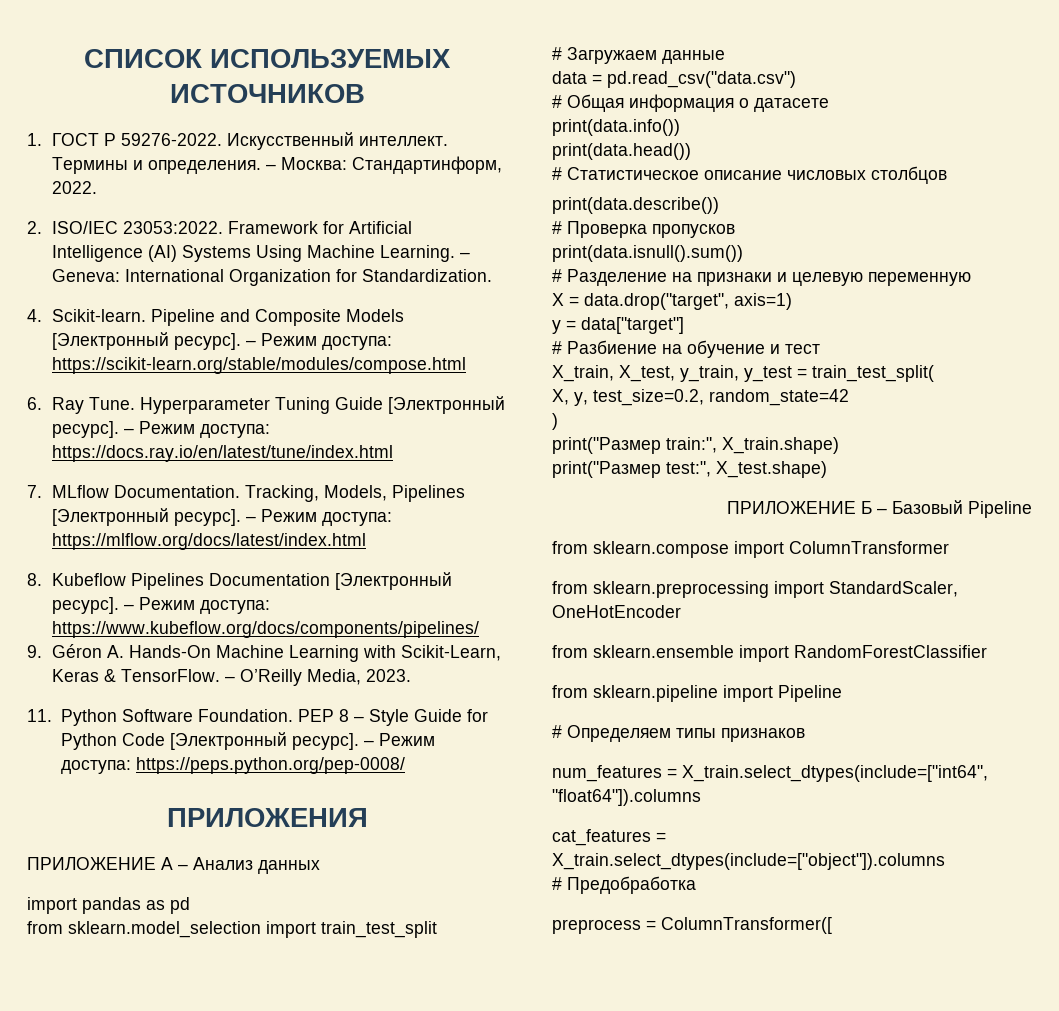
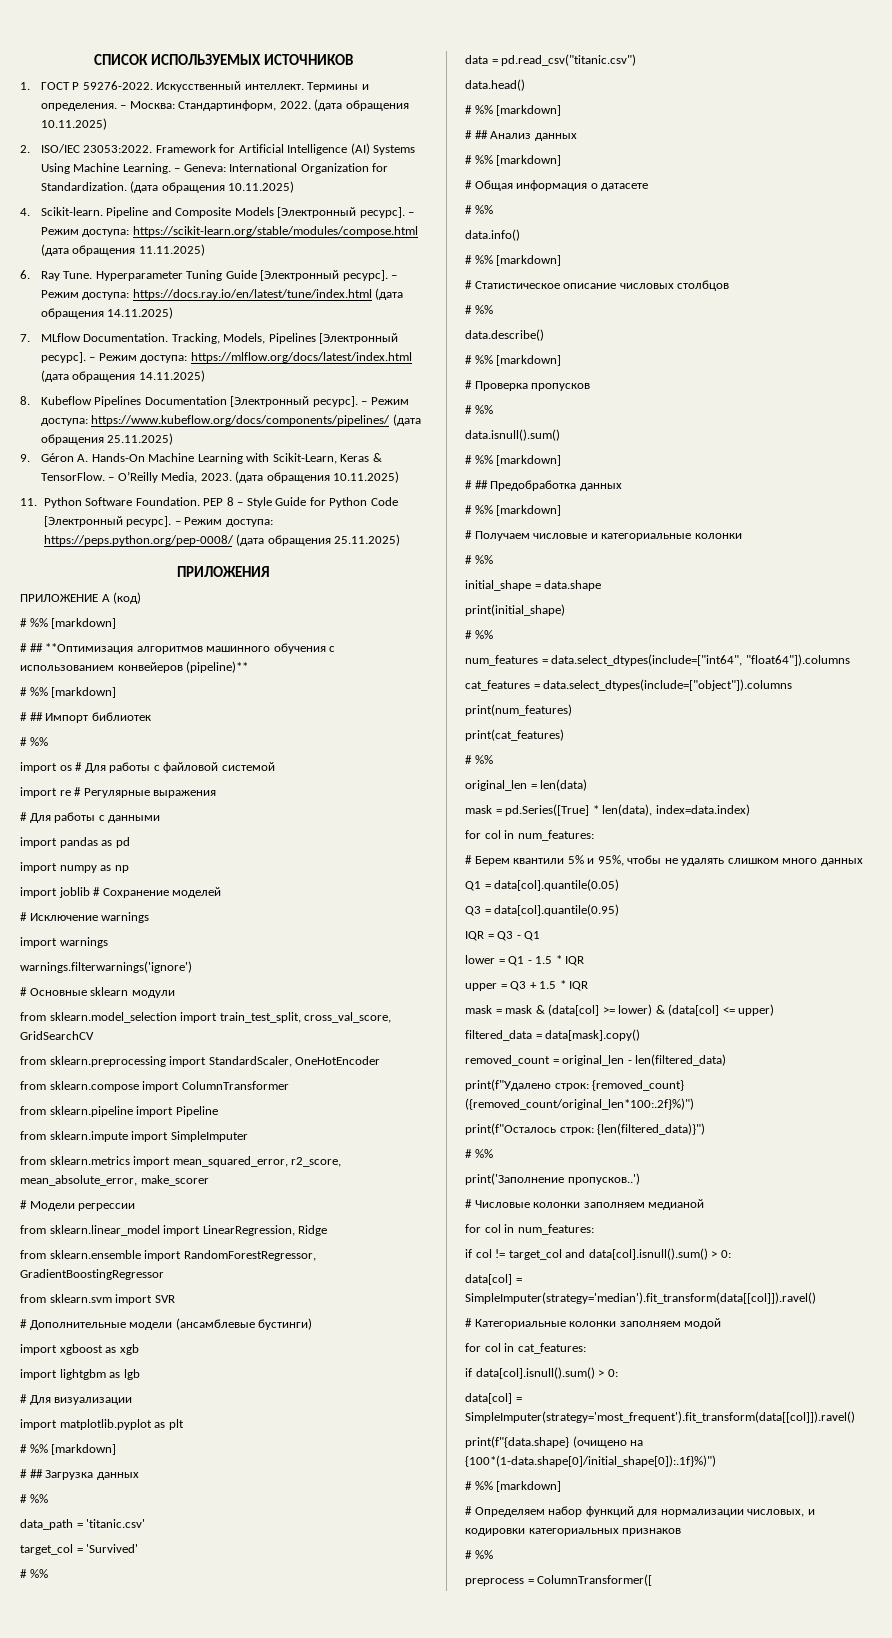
(97, 187) none -> [314,99,409,111] [40,118,107,130] (дата обращения 10.11.2025)
(492, 275) none -> [130,181,295,193] (дата обращения 10.11.2025)
(466, 365) none -> [40,244,205,256] (дата обращения 11.11.2025)
(393, 453) none -> [375,288,404,300] [40,307,174,319] (дата обращения 14.11.2025)
(366, 541) none -> [40,370,205,382] (дата обращения 14.11.2025)
(479, 629) none -> [392,414,421,426] [40,433,174,445] (дата обращения 25.11.2025)
(411, 675) none -> [235,471,400,483] (дата обращения 10.11.2025)
(405, 765) none -> [236,534,401,546] (дата обращения 25.11.2025)
[178,857,320,874] [27,897,190,914] [27,921,437,938] [552,47,725,64] [552,71,796,88] [552,94,829,112] [552,119,680,136] [552,143,691,160] [552,166,947,184] [552,197,719,214] [552,221,735,238] [552,245,743,262] [552,269,971,286] [552,293,792,310] [552,317,684,334] [552,340,820,358] [552,365,934,382] [552,389,849,406] [552,413,558,430] [552,437,839,454] [552,461,827,478] [727,500,1032,518] [552,541,949,558] – Анализ данных // import pandas as pd // from sklearn.model_selection import train_test_split // # Загружаем данные // data = pd.read_csv("data.csv") // # Общая информация о датасете // print(data.info()) // print(data.head()) // # Статистическое описание числовых столбцов // print(data.describe()) // # Проверка пропусков // print(data.isnull().sum()) // # Разделение на признаки и целевую переменную // X = data.drop("target", axis=1) // y = data["target"] // # Разбиение на обучение и тест // X_train, X_test, y_train, y_test = train_test_split( // X, y, test_size=0.2, random_state=42 // ) // print("Размер train:", X_train.shape) // print("Размер test:", X_test.shape) // ПРИЛОЖЕНИЕ Б – Базовый Pipeline // from sklearn.compose import ColumnTransformer -> [113,592,142,604] [20,618,117,629] [20,643,336,654] [20,661,249,673] [20,687,117,698] [20,712,151,723] [20,737,48,746] [20,762,275,773] [20,787,217,798] [20,812,161,823] [20,837,130,848] [20,862,129,873] [20,887,222,898] [20,912,150,923] [20,937,108,948] [20,961,192,973] [20,987,175,998] [20,1012,392,1023] [20,1031,94,1040] (код) // # %% [markdown] // # ## **Оптимизация алгоритмов машинного обучения с использованием конвейеров (pipeline)** // # %% [markdown] // # ## Импорт библиотек // # %% // import os # Для работы с файловой системой // import re # Регулярные выражения // # Для работы с данными // import pandas as pd // import numpy as np // import joblib # Сохранение моделей // # Исключение warnings // import warnings // warnings.filterwarnings('ignore') // # Основные sklearn модули // from sklearn.model_selection import train_test_split, cross_val_score, GridSearchCV
[593,645,987,662] sklearn.ensemble import RandomForestClassifier -> [49,1081,289,1092] sklearn.compose import ColumnTransformer
[552,725,805,742] # Определяем типы признаков -> [20,1131,248,1142] [20,1156,342,1167] [20,1175,209,1186] [20,1200,136,1211] [20,1225,328,1236] [20,1250,316,1261] [20,1269,164,1280] [20,1294,175,1305] [20,1318,313,1330] [20,1344,139,1355] [20,1369,140,1380] [20,1394,133,1405] [20,1419,184,1430] [20,1444,117,1455] [20,1469,139,1480] [20,1494,48,1503] [20,1519,146,1530] [20,1544,139,1555] [20,1569,48,1578] [465,54,637,66] [465,79,525,91] [465,105,562,116] [465,130,577,141] [465,155,562,166] [465,180,649,191] [465,205,493,214] [465,229,520,241] [465,255,562,266] [465,280,730,291] [465,305,493,314] [465,329,544,341] [465,355,562,366] [465,380,591,391] [465,405,493,414] [465,429,560,441] [465,455,562,466] [465,480,622,491] [465,505,562,516] [465,530,742,541] [465,555,493,564] [465,580,602,591] [465,604,565,616] [465,630,493,639] from sklearn.impute import SimpleImputer // from sklearn.metrics import mean_squared_error, r2_score, mean_absolute_error, make_scorer // # Модели регрессии // from sklearn.linear_model import LinearRegression, Ridge // from sklearn.ensemble import RandomForestRegressor, GradientBoostingRegressor // from sklearn.svm import SVR // # Дополнительные модели (ансамблевые бустинги) // import xgboost as xgb // import lightgbm as lgb // # Для визуализации // import matplotlib.pyplot as plt // # %% [markdown] // # ## Загрузка данных // # %% // data_path = 'titanic.csv' // target_col = 'Survived' // # %% // data = pd.read_csv("titanic.csv") // data.head() // # %% [markdown] // # ## Анализ данных // # %% [markdown] // # Общая информация о датасете // # %% // data.info() // # %% [markdown] // # Статистическое описание числовых столбцов // # %% // data.describe() // # %% [markdown] // # Проверка пропусков // # %% // data.isnull().sum() // # %% [markdown] // # ## Предобработка данных // # %% [markdown] // # Получаем числовые и категориальные колонки // # %% // initial_shape = data.shape // print(initial_shape) // # %%
[682,765,988,782] X_train.select_dtypes(include=["int64", -> [551,654,743,666] data.select_dtypes(include=["int64",
[552,853,945,870] [552,876,696,894] X_train.select_dtypes(include=["object"]).columns // # Предобработка -> [543,679,793,691] [465,704,572,716] [465,729,564,741] [465,755,493,764] [465,779,588,791] [465,804,750,816] [465,830,594,841] [465,855,863,866] [465,879,620,891] [465,904,620,916] [465,931,541,941] [465,955,585,966] [465,980,589,991] [465,1004,775,1016] [465,1029,641,1041] [465,1054,727,1066] [465,1079,685,1091] [465,1098,694,1110] [465,1123,706,1135] [465,1149,493,1158] [465,1173,640,1185] [465,1199,705,1210] [465,1224,594,1235] [465,1248,731,1260] [465,1274,522,1285] [465,1292,816,1304] [465,1318,722,1329] [465,1343,586,1354] [465,1367,618,1379] [465,1393,522,1404] [465,1411,855,1423] [465,1436,644,1448] [465,1455,716,1467] [465,1481,562,1492] [465,1506,815,1517] [465,1528,682,1536] [465,1550,493,1559] data.select_dtypes(include=["object"]).columns // print(num_features) // print(cat_features) // # %% // original_len = len(data) // mask = pd.Series([True] * len(data), index=data.index) // for col in num_features: // # Берем квантили 5% и 95%, чтобы не удалять слишком много данных // Q1 = data[col].quantile(0.05) // Q3 = data[col].quantile(0.95) // IQR = Q3 - Q1 // lower = Q1 - 1.5 * IQR // upper = Q3 + 1.5 * IQR // mask = mask & (data[col] >= lower) & (data[col] <= upper) // filtered_data = data[mask].copy() // removed_count = original_len - len(filtered_data) // print(f"Удалено строк: {removed_count} ({removed_count/original_len*100:.2f}%)") // print(f"Осталось строк: {len(filtered_data)}") // # %% // print('Заполнение пропусков..') // # Числовые колонки заполняем медианой // for col in num_features: // if col != target_col and data[col].isnull().sum() > 0: // data[col] = SimpleImputer(strategy='median').fit_transform(data[[col]]).ravel() // # Категориальные колонки заполняем модой // for col in cat_features: // if data[col].isnull().sum() > 0: // data[col] = SimpleImputer(strategy='most_frequent').fit_transform(data[[col]]).ravel() // print(f"{data.shape} (очищено на {100*(1-data.shape[0]/initial_shape[0]):.1f}%)") // # %% [markdown] // # Определяем набор функций для нормализации числовых, и кодировки категориальных признаков // # %%

